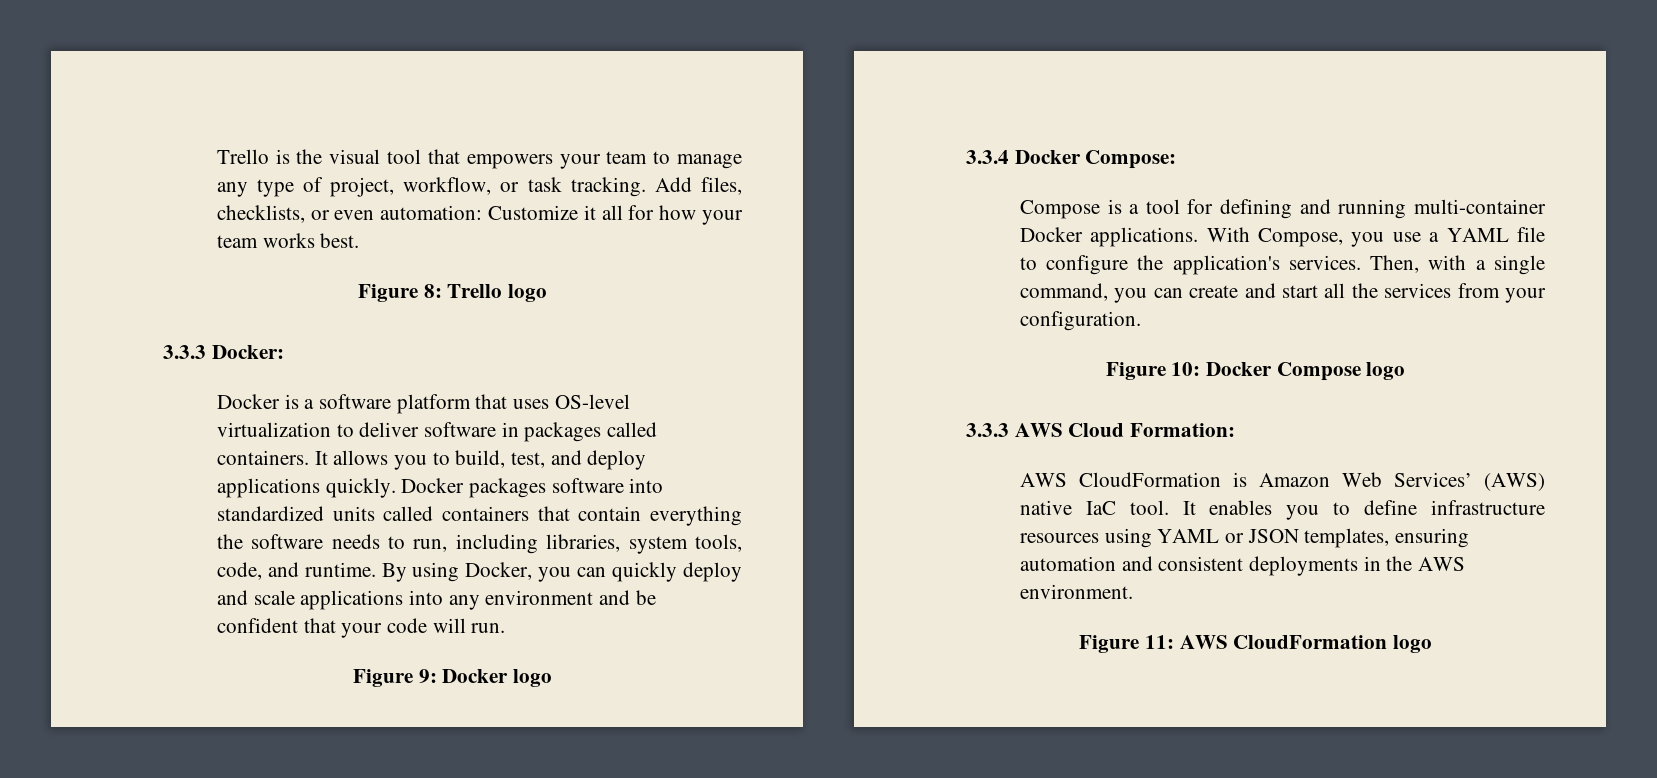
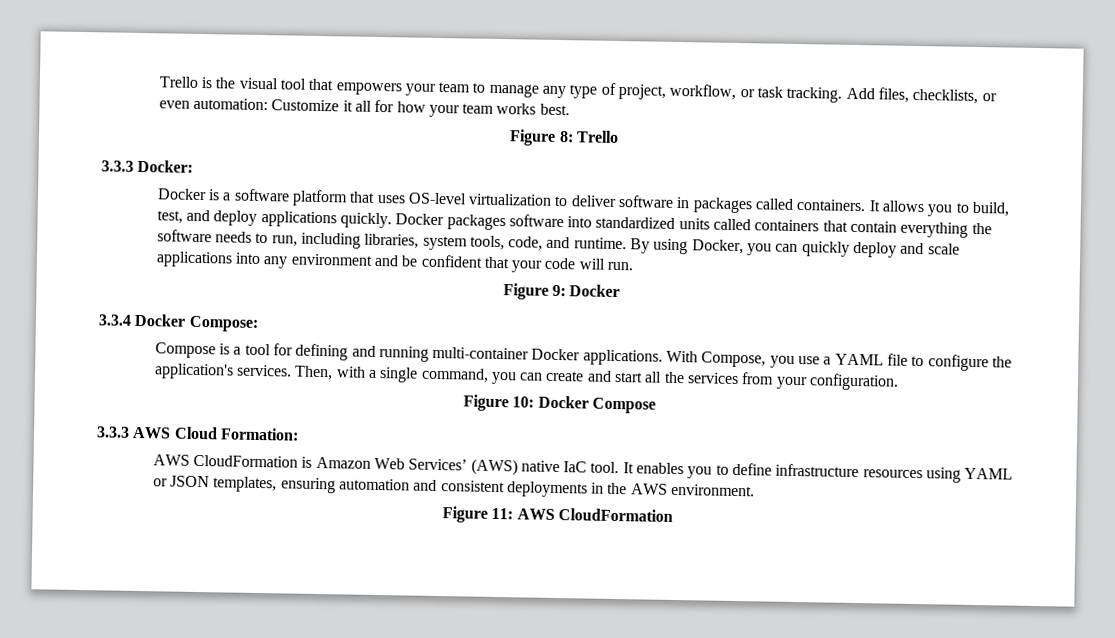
[508,284,548,302] logo -> (619, 136) none
[513,669,553,687] logo -> (621, 291) none
[1366,362,1406,380] logo -> (656, 405) none
[1392,635,1432,653] logo -> (673, 515) none

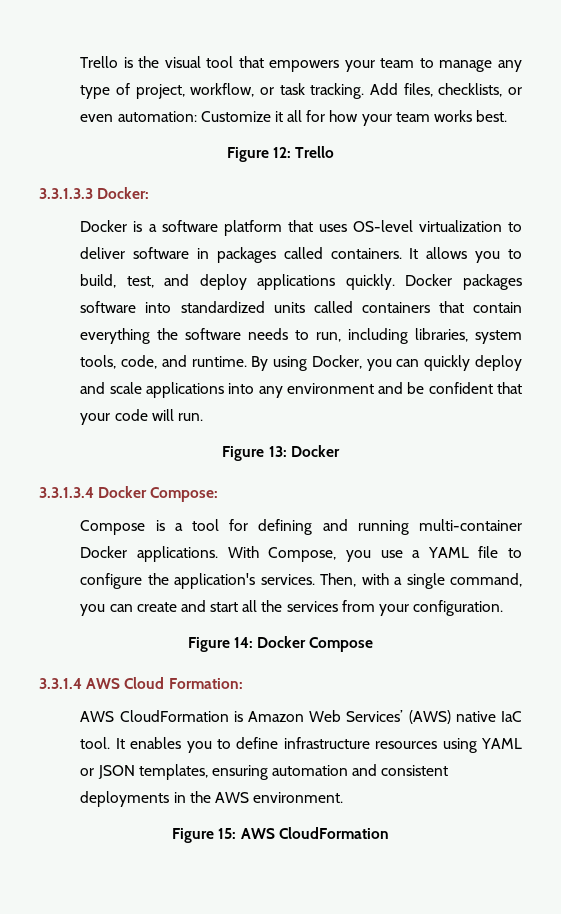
[558,131,574,143] 8: -> [273,147,291,158] 12:
[101,160,134,172] 3.3.3 -> [39,188,93,199] 3.3.1.3.3
[552,284,566,297] 9: -> [268,446,287,457] 13:
[98,314,132,326] 3.3.4 -> [39,487,94,498] 3.3.1.3.4
[512,396,535,408] 10: -> [233,637,253,648] 14:
[96,426,130,438] 3.3.3 -> [39,678,82,689] 3.3.1.4
[491,507,514,520] 11: -> [218,828,237,839] 15:

